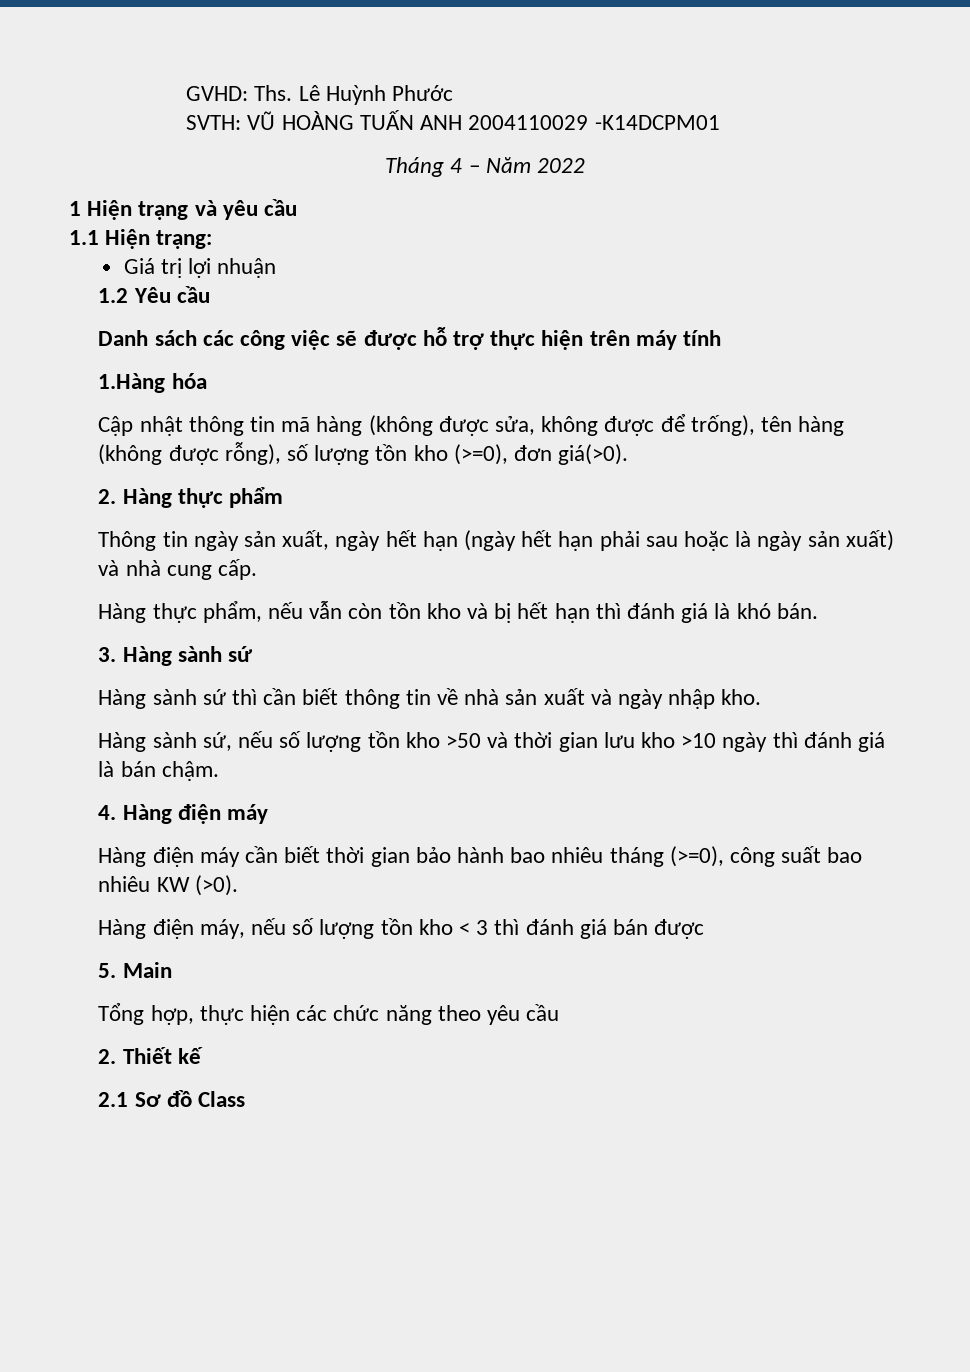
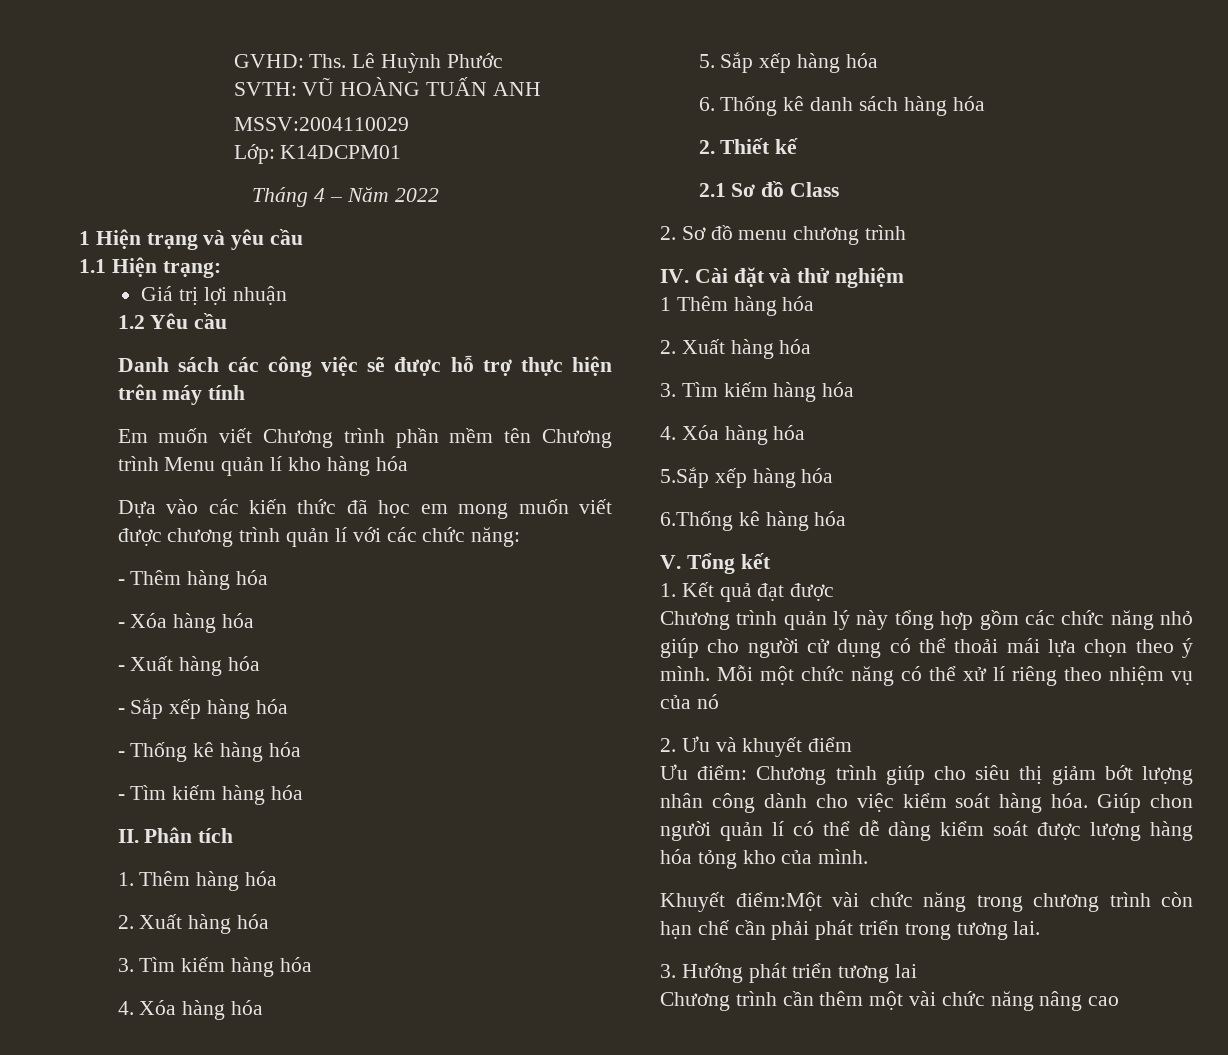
[468,115,720,130] 2004110029 -K14DCPM01 -> [233,117,409,131] [233,144,402,164] // MSSV:2004110029 // Lớp: K14DCPM01
[98,373,207,393] [98,414,845,436] [98,442,629,465] [98,487,283,508] [98,530,894,551] [98,559,257,580] [98,601,818,623] [98,646,253,666] [98,688,762,709] [98,731,886,752] [98,761,219,781] [98,804,268,824] [98,846,863,867] [98,875,238,896] [98,918,705,939] [98,962,172,978] [98,1003,560,1025] 1.Hàng hóa // Cập nhật thông tin mã hàng (không được sửa, không được để trống), tên hàng (không được rỗng), số lượng tồn kho (>=0), đơn giá(>0). // 2. Hàng thực phẩm // Thông tin ngày sản xuất, ngày hết hạn (ngày hết hạn phải sau hoặc là ngày sản xuất) và nhà cung cấp. // Hàng thực phẩm, nếu vẫn còn tồn kho và bị hết hạn thì đánh giá là khó bán. // 3. Hàng sành sứ // Hàng sành sứ thì cần biết thông tin về nhà sản xuất và ngày nhập kho. // Hàng sành sứ, nếu số lượng tồn kho >50 và thời gian lưu kho >10 ngày thì đánh giá là bán chậm. // 4. Hàng điện máy // Hàng điện máy cần biết thời gian bảo hành bao nhiêu tháng (>=0), công suất bao nhiêu KW (>0). // Hàng điện máy, nếu số lượng tồn kho < 3 thì đánh giá bán được // 5. Main // Tổng hợp, thực hiện các chức năng theo yêu cầu -> [117,428,612,448] [117,456,408,476] [117,499,613,519] [117,527,521,547] [117,570,269,590] [117,613,255,633] [117,656,261,676] [117,698,288,719] [117,742,301,762] [117,785,303,805] [117,827,234,843] [117,871,278,891] [117,914,270,934] [117,957,312,977] [117,1000,264,1020] [698,52,878,73] [698,96,985,116] Em muốn viết Chương trình phần mềm tên Chương trình Menu quản lí kho hàng hóa // Dựa vào các kiến thức đã học em mong muốn viết được chương trình quản lí với các chức năng: // - Thêm hàng hóa // - Xóa hàng hóa // - Xuất hàng hóa // - Sắp xếp hàng hóa // - Thống kê hàng hóa // - Tìm kiếm hàng hóa // II. Phân tích // 1. Thêm hàng hóa // 2. Xuất hàng hóa // 3. Tìm kiếm hàng hóa // 4. Xóa hàng hóa // 5. Sắp xếp hàng hóa // 6. Thống kê danh sách hàng hóa
(245, 1099) none -> [660,225,907,245] [660,267,905,288] [660,296,815,316] [660,339,812,359] [660,382,855,402] [660,425,806,445] [660,467,834,488] [660,511,847,531] [660,553,771,574] [660,582,835,602] [660,610,1193,630] [660,638,1193,658] [660,665,1193,686] [660,694,719,709] [660,736,853,757] [660,764,1193,785] [660,793,1193,813] [660,820,1193,841] [660,849,869,869] [660,892,1193,912] [660,920,1041,940] [660,963,918,983] [660,991,1120,1011] // 2. Sơ đồ menu chương trình // IV. Cài đặt và thử nghiệm // 1 Thêm hàng hóa // 2. Xuất hàng hóa // 3. Tìm kiếm hàng hóa // 4. Xóa hàng hóa // 5.Sắp xếp hàng hóa // 6.Thống kê hàng hóa // V. Tổng kết // 1. Kết quả đạt được // Chương trình quản lý này tổng hợp gồm các chức năng nhỏ giúp cho người cử dụng có thể thoải mái lựa chọn theo ý mình. Mỗi một chức năng có thể xử lí riêng theo nhiệm vụ của nó // 2. Ưu và khuyết điểm // Ưu điểm: Chương trình giúp cho siêu thị giảm bớt lượng nhân công dành cho việc kiểm soát hàng hóa. Giúp chon người quản lí có thể dễ dàng kiểm soát được lượng hàng hóa tỏng kho của mình. // Khuyết điểm:Một vài chức năng trong chương trình còn hạn chế cần phải phát triển trong tương lai. // 3. Hướng phát triển tương lai // Chương trình cần thêm một vài chức năng nâng cao

